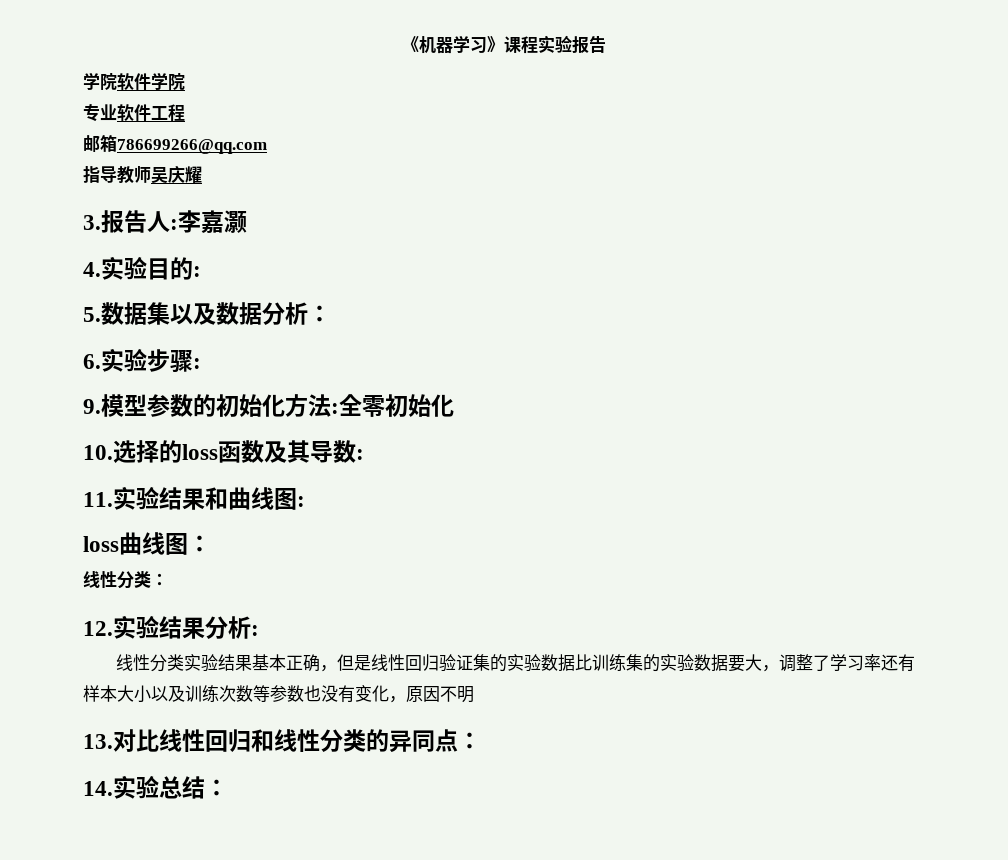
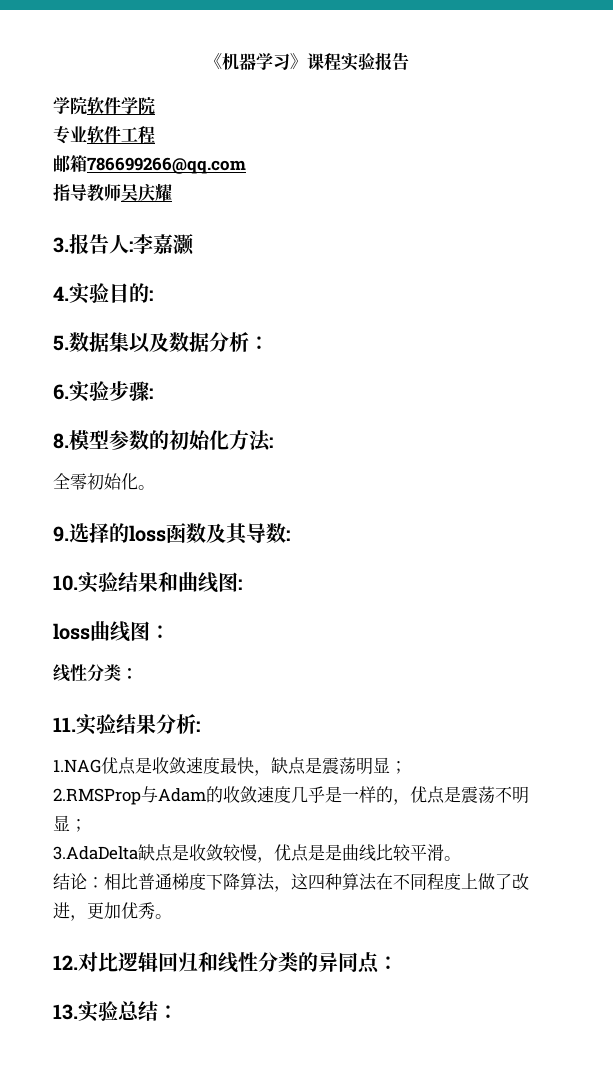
[83,399,101,414] 9. -> [53,433,69,449] 8.
(339, 408) none -> (273, 442) //
[83,445,113,460] // 10. -> [138,485,155,490] [53,526,69,542] 。 // 9.
[83,492,113,507] 11. -> [53,575,78,591] 10.
[83,621,113,636] 12. -> [53,717,76,732] 11.
[115,654,915,672] [83,685,474,703] [83,729,205,752] 线性分类实验结果基本正确，但是线性回归验证集的实验数据比训练集的实验数据要大，调整了学习率还有样本大小以及训练次数等参数也没有变化，原因不明 // 13.对比线性 -> [53,757,407,776] [53,786,529,805] [53,815,87,832] [53,844,461,863] [53,873,529,892] [53,902,172,921] [53,952,158,972] 1.NAG优点是收敛速度最快，缺点是震荡明显； // 2.RMSProp与Adam的收敛速度几乎是一样的，优点是震荡不明显； // 3.AdaDelta缺点是收敛较慢，优点是是曲线比较平滑。 // 结论：相比普通梯度下降算法，这四种算法在不同程度上做了改进，更加优秀。 // 12.对比逻辑
[83,781,113,796] 14. -> [53,1004,78,1020] 13.

